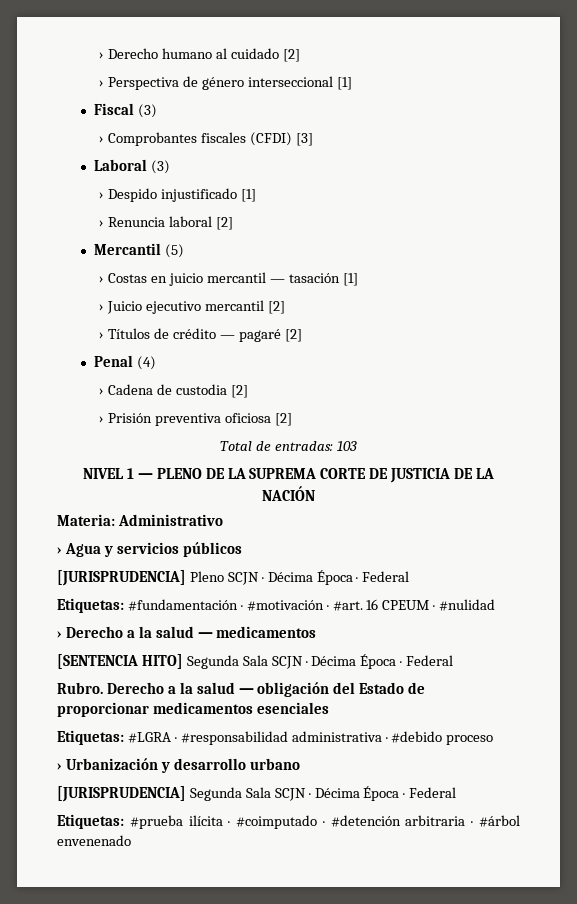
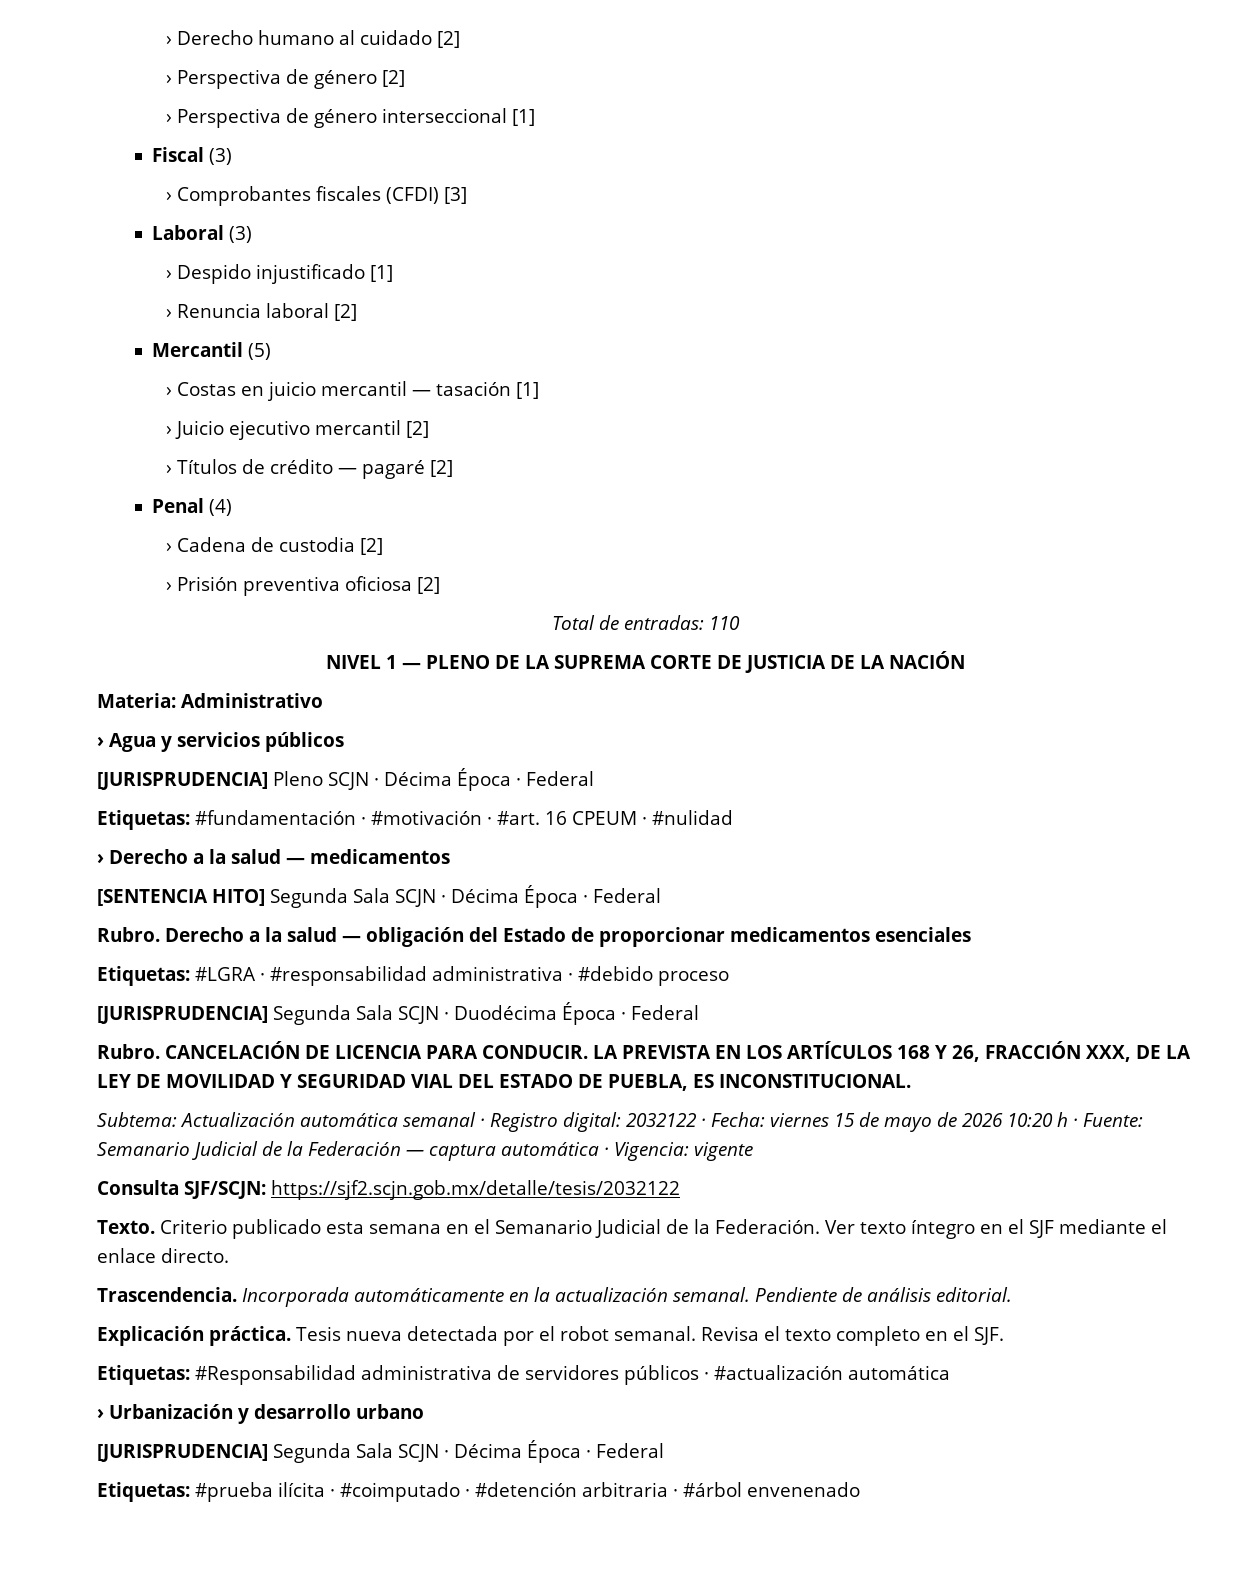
(300, 55) none -> [166,69,406,89] // › Perspectiva de género [2]
[336,441,357,451] 103 -> [708,616,740,630] 110
(494, 740) none -> [97,1002,700,1025] [97,1041,1191,1062] [97,1074,911,1091] [97,1112,1143,1132] [97,1141,753,1161] [97,1180,680,1200] [97,1219,1167,1239] [97,1248,229,1263] [97,1287,1012,1307] [97,1326,1004,1346] [97,1365,950,1385] // [JURISPRUDENCIA] Segunda Sala SCJN · Duodécima Época · Federal // Rubro. CANCELACIÓN DE LICENCIA PARA CONDUCIR. LA PREVISTA EN LOS ARTÍCULOS 168 Y 26, FRACCIÓN XXX, DE LA LEY DE MOVILIDAD Y SEGURIDAD VIAL DEL ESTADO DE PUEBLA, ES INCONSTITUCIONAL. // Subtema: Actualización automática semanal · Registro digital: 2032122 · Fecha: viernes 15 de mayo de 2026 10:20 h · Fuente: Semanario Judicial de la Federación — captura automática · Vigencia: vigente // Consulta SJF/SCJN: https://sjf2.scjn.gob.mx/detalle/tesis/2032122 // Texto. Criterio publicado esta semana en el Semanario Judicial de la Federación. Ver texto íntegro en el SJF mediante el enlace directo. // Trascendencia. Incorporada automáticamente en la actualización semanal. Pendiente de análisis editorial. // Explicación práctica. Tesis nueva detectada por el robot semanal. Revisa el texto completo en el SJF. // Etiquetas: #Responsabilidad administrativa de servidores públicos · #actualización automática

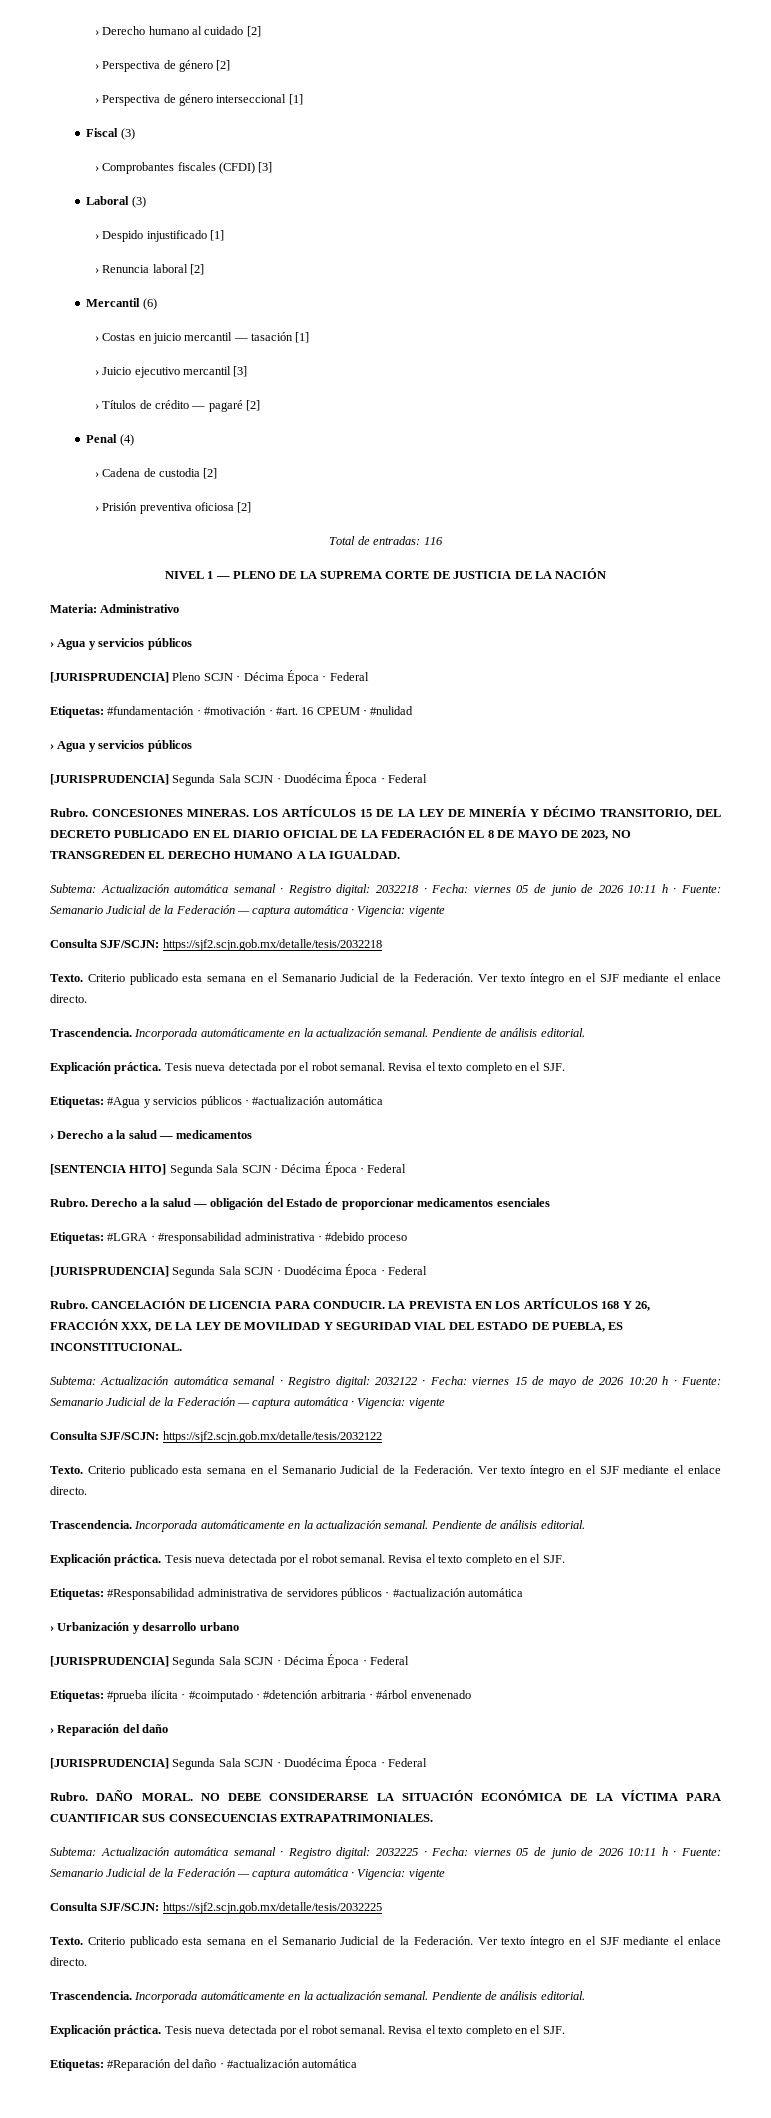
[247,343,271,360] (5) -> [142,298,157,310] (6)
[406,421,430,438] [2] -> [233,366,248,377] [3]
[708,616,740,630] 110 -> [423,537,443,545] 116
(733, 817) none -> [50,740,192,752] [50,772,427,786] [50,806,721,819] [50,827,631,840] [50,851,401,859] [50,884,721,896] [50,905,445,917] [50,939,382,951] [50,973,721,985] [50,994,87,1003] [50,1028,585,1040] [50,1062,565,1074] [50,1096,383,1108] // › Agua y servicios públicos // [JURISPRUDENCIA] Segunda Sala SCJN · Duodécima Época · Federal // Rubro. CONCESIONES MINERAS. LOS ARTÍCULOS 15 DE LA LEY DE MINERÍA Y DÉCIMO TRANSITORIO, DEL DECRETO PUBLICADO EN EL DIARIO OFICIAL DE LA FEDERACIÓN EL 8 DE MAYO DE 2023, NO TRANSGREDEN EL DERECHO HUMANO A LA IGUALDAD. // Subtema: Actualización automática semanal · Registro digital: 2032218 · Fecha: viernes 05 de junio de 2026 10:11 h · Fuente: Semanario Judicial de la Federación — captura automática · Vigencia: vigente // Consulta SJF/SCJN: https://sjf2.scjn.gob.mx/detalle/tesis/2032218 // Texto. Criterio publicado esta semana en el Semanario Judicial de la Federación. Ver texto íntegro en el SJF mediante el enlace directo. // Trascendencia. Incorporada automáticamente en la actualización semanal. Pendiente de análisis editorial. // Explicación práctica. Tesis nueva detectada por el robot semanal. Revisa el texto completo en el SJF. // Etiquetas: #Agua y servicios públicos · #actualización automática
(860, 1489) none -> [50,1724,169,1736] [50,1756,427,1770] [50,1790,721,1801] [50,1814,434,1822] [50,1847,721,1859] [50,1868,445,1880] [50,1902,382,1914] [50,1936,721,1948] [50,1957,87,1966] [50,1991,585,2003] [50,2025,565,2037] [50,2059,358,2071] // › Reparación del daño // [JURISPRUDENCIA] Segunda Sala SCJN · Duodécima Época · Federal // Rubro. DAÑO MORAL. NO DEBE CONSIDERARSE LA SITUACIÓN ECONÓMICA DE LA VÍCTIMA PARA CUANTIFICAR SUS CONSECUENCIAS EXTRAPATRIMONIALES. // Subtema: Actualización automática semanal · Registro digital: 2032225 · Fecha: viernes 05 de junio de 2026 10:11 h · Fuente: Semanario Judicial de la Federación — captura automática · Vigencia: vigente // Consulta SJF/SCJN: https://sjf2.scjn.gob.mx/detalle/tesis/2032225 // Texto. Criterio publicado esta semana en el Semanario Judicial de la Federación. Ver texto íntegro en el SJF mediante el enlace directo. // Trascendencia. Incorporada automáticamente en la actualización semanal. Pendiente de análisis editorial. // Explicación práctica. Tesis nueva detectada por el robot semanal. Revisa el texto completo en el SJF. // Etiquetas: #Reparación del daño · #actualización automática

